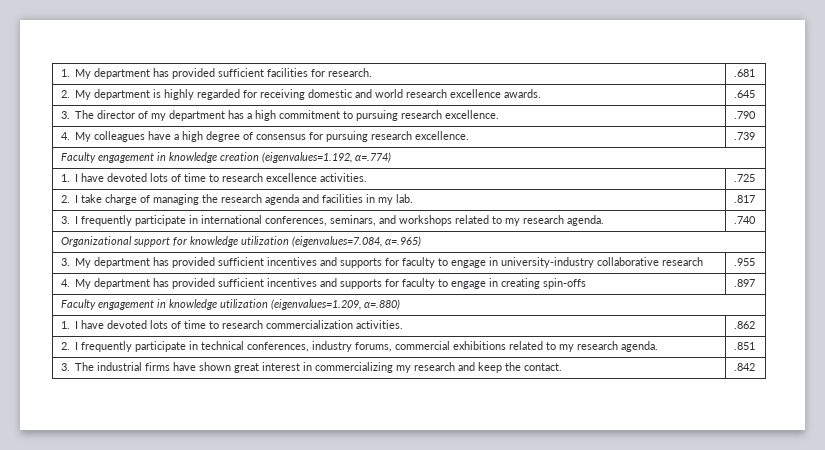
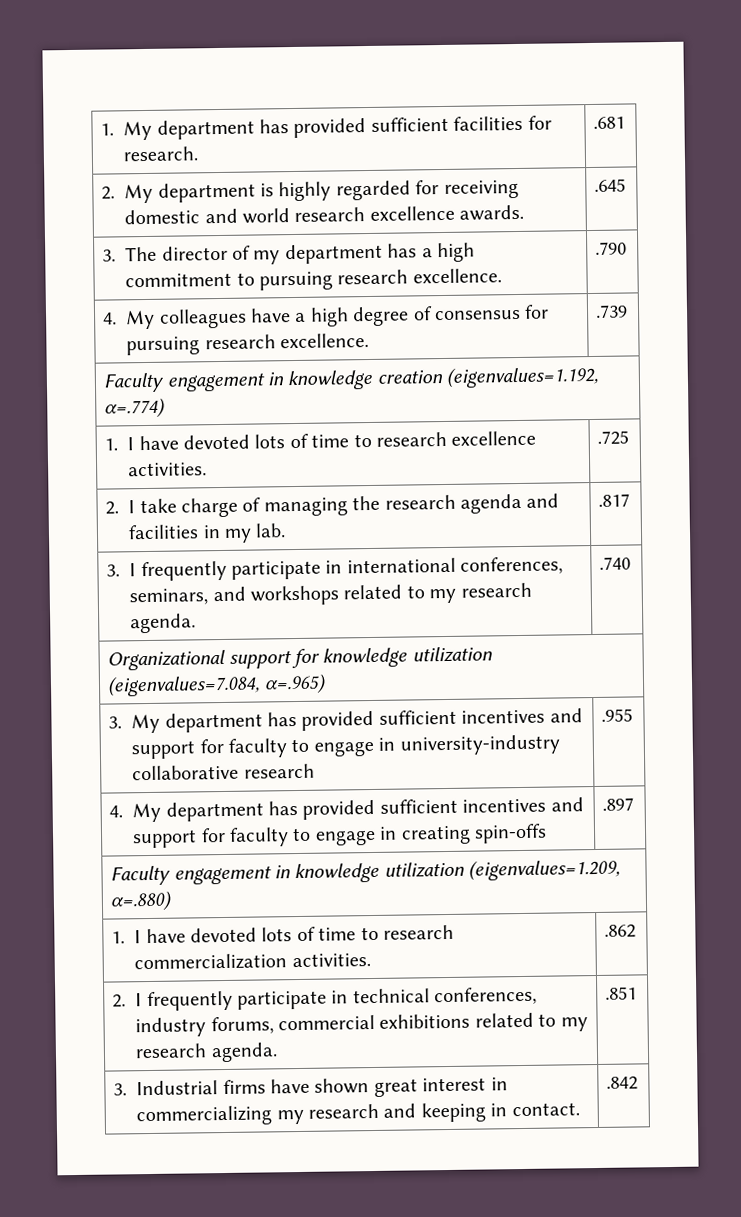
[340,258,383,268] supports -> [131,740,196,760] support
[340,279,383,289] supports -> [132,829,198,849] support
[75,362,143,371] The industrial -> [136,1080,219,1096] Industrial
[478,362,522,373] keep the -> [420,1102,508,1123] keeping in

